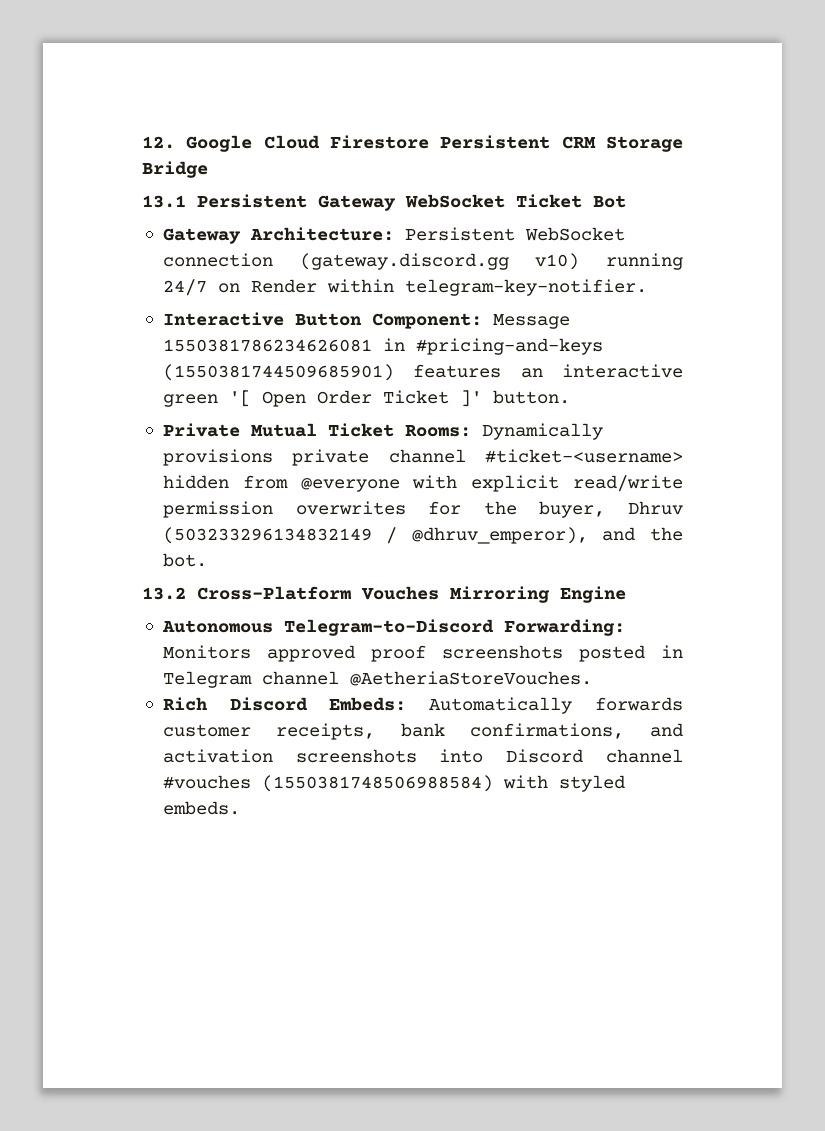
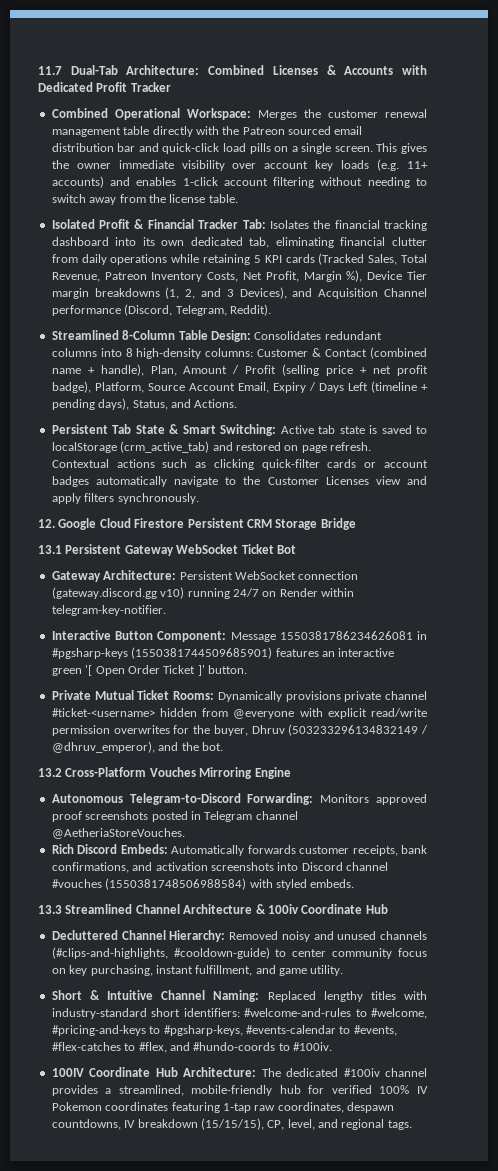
(142, 142) none -> [38,65,428,75] [38,82,171,92] [51,108,428,120] [51,126,363,137] [51,143,427,154] [51,159,428,171] [51,176,427,188] [51,194,238,205] [51,219,427,231] [51,237,427,248] [51,253,427,265] [51,270,427,282] [51,287,427,299] [51,304,271,316] [51,330,382,342] [51,347,427,359] [51,364,429,376] [51,381,428,393] [51,398,238,410] [51,424,428,436] [51,441,371,453] [51,459,428,470] [51,476,427,487] [51,493,199,504] 11.7 Dual-Tab Architecture: Combined Licenses & Accounts with Dedicated Profit Tracker // Combined Operational Workspace: Merges the customer renewal management table directly with the Patreon sourced email distribution bar and quick-click load pills on a single screen. This gives the owner immediate visibility over account key loads (e.g. 11+ accounts) and enables 1-click account filtering without needing to switch away from the license table. // Isolated Profit & Financial Tracker Tab: Isolates the financial tracking dashboard into its own dedicated tab, eliminating financial clutter from daily operations while retaining 5 KPI cards (Tracked Sales, Total Revenue, Patreon Inventory Costs, Net Profit, Margin %), Device Tier margin breakdowns (1, 2, and 3 Devices), and Acquisition Channel performance (Discord, Telegram, Reddit). // Streamlined 8-Column Table Design: Consolidates redundant columns into 8 high-density columns: Customer & Contact (combined name + handle), Plan, Amount / Profit (selling price + net profit badge), Platform, Source Account Email, Expiry / Days Left (timeline + pending days), Status, and Actions. // Persistent Tab State & Smart Switching: Active tab state is saved to localStorage (crm_active_tab) and restored on page refresh. Contextual actions such as clicking quick-filter cards or account badges automatically navigate to the Customer Licenses view and apply filters synchronously. //
[415,338,603,355] #pricing-and-keys -> [51,648,128,659] #pgsharp-keys
(240, 808) none -> [38,904,388,914] [51,930,427,942] [51,947,427,959] [51,965,344,976] [51,990,427,1002] [51,1008,427,1019] [51,1025,397,1036] [51,1042,332,1053] [51,1067,428,1077] [51,1085,428,1096] [51,1102,394,1113] [51,1118,412,1130] // 13.3 Streamlined Channel Architecture & 100iv Coordinate Hub // Decluttered Channel Hierarchy: Removed noisy and unused channels (#clips-and-highlights, #cooldown-guide) to center community focus on key purchasing, instant fulfillment, and game utility. // Short & Intuitive Channel Naming: Replaced lengthy titles with industry-standard short identifiers: #welcome-and-rules to #welcome, #pricing-and-keys to #pgsharp-keys, #events-calendar to #events, #flex-catches to #flex, and #hundo-coords to #100iv. // 100IV Coordinate Hub Architecture: The dedicated #100iv channel provides a streamlined, mobile-friendly hub for verified 100% IV Pokemon coordinates featuring 1-tap raw coordinates, despawn countdowns, IV breakdown (15/15/15), CP, level, and regional tags.

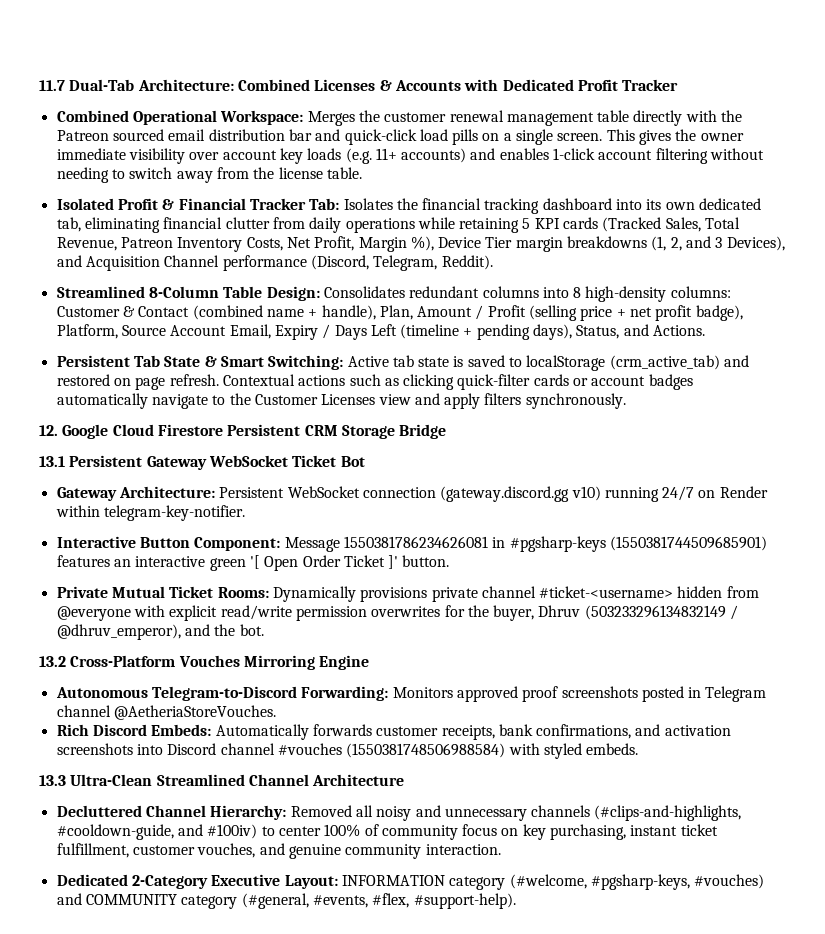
(62, 909) none -> [70,774,153,786] Ultra-Clean
[255,904,388,914] & 100iv Coordinate Hub -> (405, 780) none
(278, 935) none -> [355,805,373,817] all
[337,931,377,940] unused -> [444,808,527,821] unnecessary
[173,947,327,959] #cooldown-guide) to center -> [56,824,379,840] #cooldown-guide, and #100iv) to center 100% of
[195,965,344,976] [51,990,427,1002] [51,1008,427,1019] [51,1025,397,1036] [51,1042,332,1053] [51,1067,428,1077] [51,1085,428,1096] [51,1102,394,1113] [51,1118,412,1130] fulfillment, and game utility. // Short & Intuitive Channel Naming: Replaced lengthy titles with industry-standard short identifiers: #welcome-and-rules to #welcome, #pricing-and-keys to #pgsharp-keys, #events-calendar to #events, #flex-catches to #flex, and #hundo-coords to #100iv. // 100IV Coordinate Hub Architecture: The dedicated #100iv channel provides a streamlined, mobile-friendly hub for verified 100% IV Pokemon coordinates featuring 1-tap raw coordinates, despawn countdowns, IV breakdown (15/15/15), CP, level, and regional tags. -> [680,824,718,836] [56,843,501,859] [56,874,765,890] [56,893,516,909] ticket fulfillment, customer vouches, and genuine community interaction. // Dedicated 2-Category Executive Layout: INFORMATION category (#welcome, #pgsharp-keys, #vouches) and COMMUNITY category (#general, #events, #flex, #support-help).

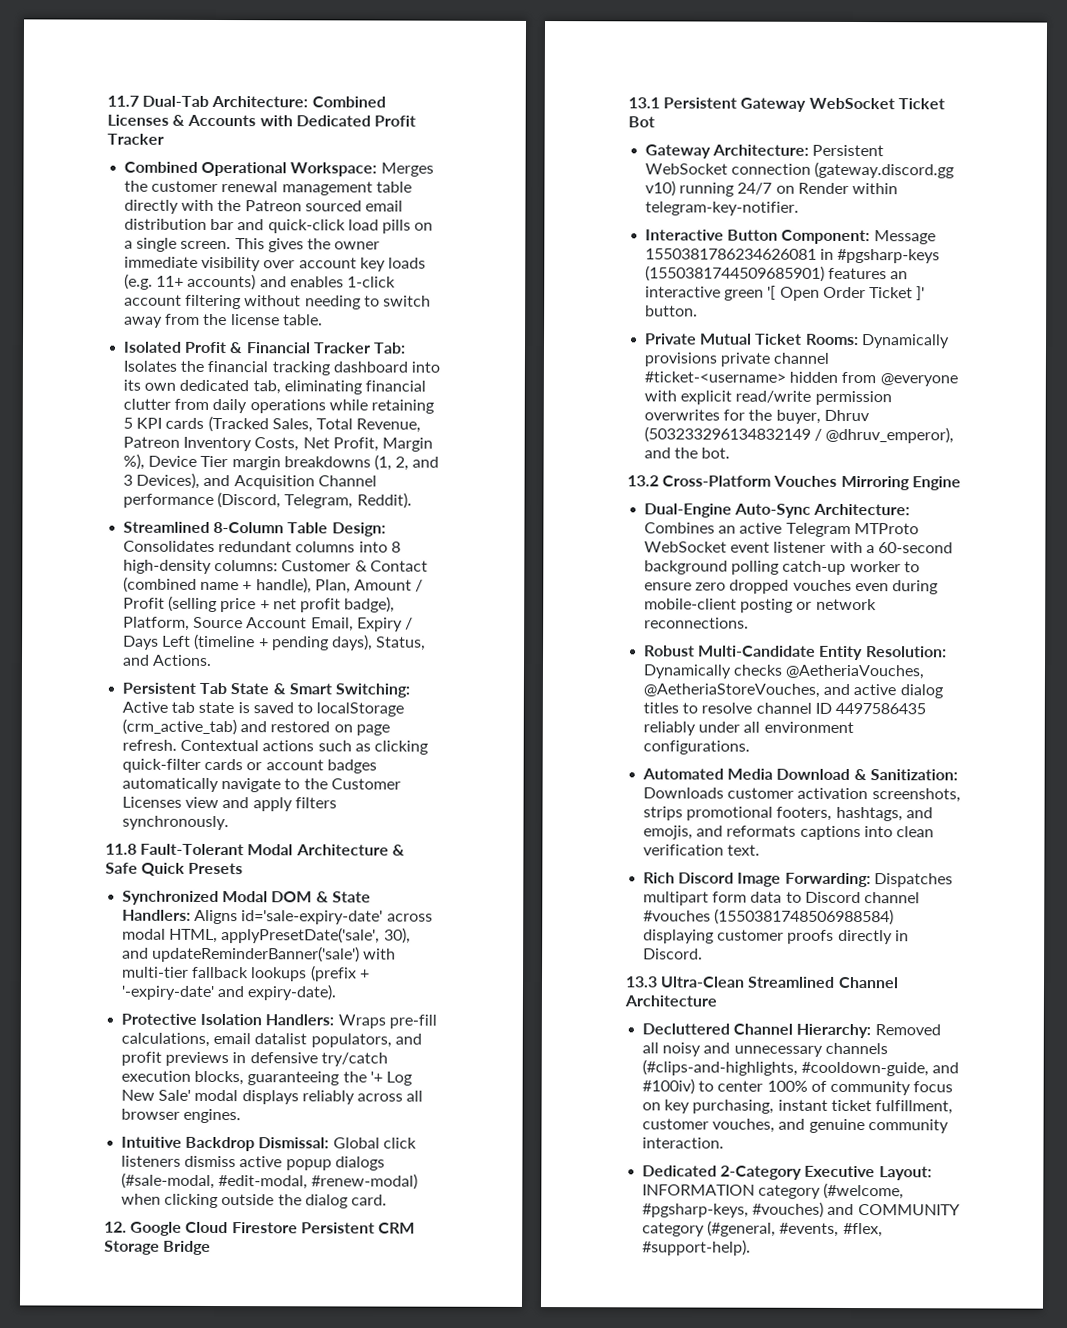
(626, 401) none -> [105,843,405,856] [105,862,244,876] [122,890,371,906] [122,909,433,925] [122,927,411,944] [122,945,397,963] [122,965,370,982] [121,984,337,1001] [121,1013,437,1029] [121,1032,422,1048] [121,1051,388,1067] [121,1070,412,1086] [121,1089,424,1105] [121,1108,242,1124] [121,1136,417,1152] [121,1155,385,1171] [121,1172,419,1190] [121,1193,387,1209] // 11.8 Fault-Tolerant Modal Architecture & Safe Quick Presets // Synchronized Modal DOM & State Handlers: Aligns id='sale-expiry-date' across modal HTML, applyPresetDate('sale', 30), and updateReminderBanner('sale') with multi-tier fallback lookups (prefix + '-expiry-date' and expiry-date). // Protective Isolation Handlers: Wraps pre-fill calculations, email datalist populators, and profit previews in defensive try/catch execution blocks, guaranteeing the '+ Log New Sale' modal displays reliably across all browser engines. // Intuitive Backdrop Dismissal: Global click listeners dismiss active popup dialogs (#sale-modal, #edit-modal, #renew-modal) when clicking outside the dialog card.
[55,686,767,702] [56,705,276,720] [56,724,731,740] [56,743,639,759] Autonomous Telegram-to-Discord Forwarding: Monitors approved proof screenshots posted in Telegram channel @AetheriaStoreVouches. // Rich Discord Embeds: Automatically forwards customer receipts, bank confirmations, and activation screenshots into Discord channel #vouches (1550381748506988584) with styled embeds. -> [644,503,911,518] [644,522,919,537] [644,541,953,554] [644,560,920,575] [644,579,938,595] [644,598,877,613] [644,617,750,629] [644,645,947,661] [643,664,925,680] [643,683,943,699] [643,702,926,715] [643,721,854,736] [643,740,751,755] [642,768,958,781] [643,787,961,803] [643,806,933,822] [643,825,934,841] [643,844,761,856] [643,872,953,888] [643,891,920,906] [643,908,895,926] [643,929,909,945] [643,948,704,960] Dual-Engine Auto-Sync Architecture: Combines an active Telegram MTProto WebSocket event listener with a 60-second background polling catch-up worker to ensure zero dropped vouches even during mobile-client posting or network reconnections. // Robust Multi-Candidate Entity Resolution: Dynamically checks @AetheriaVouches, @AetheriaStoreVouches, and active dialog titles to resolve channel ID 4497586435 reliably under all environment configurations. // Automated Media Download & Sanitization: Downloads customer activation screenshots, strips promotional footers, hashtags, and emojis, and reformats captions into clean verification text. // Rich Discord Image Forwarding: Dispatches multipart form data to Discord channel #vouches (1550381748506988584) displaying customer proofs directly in Discord.

